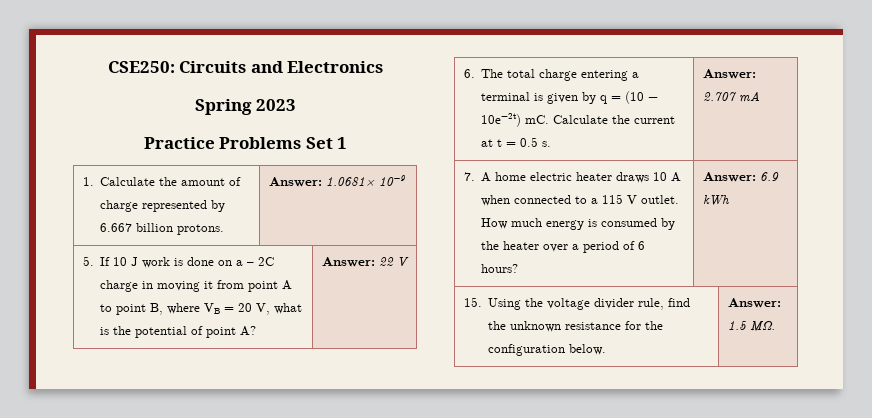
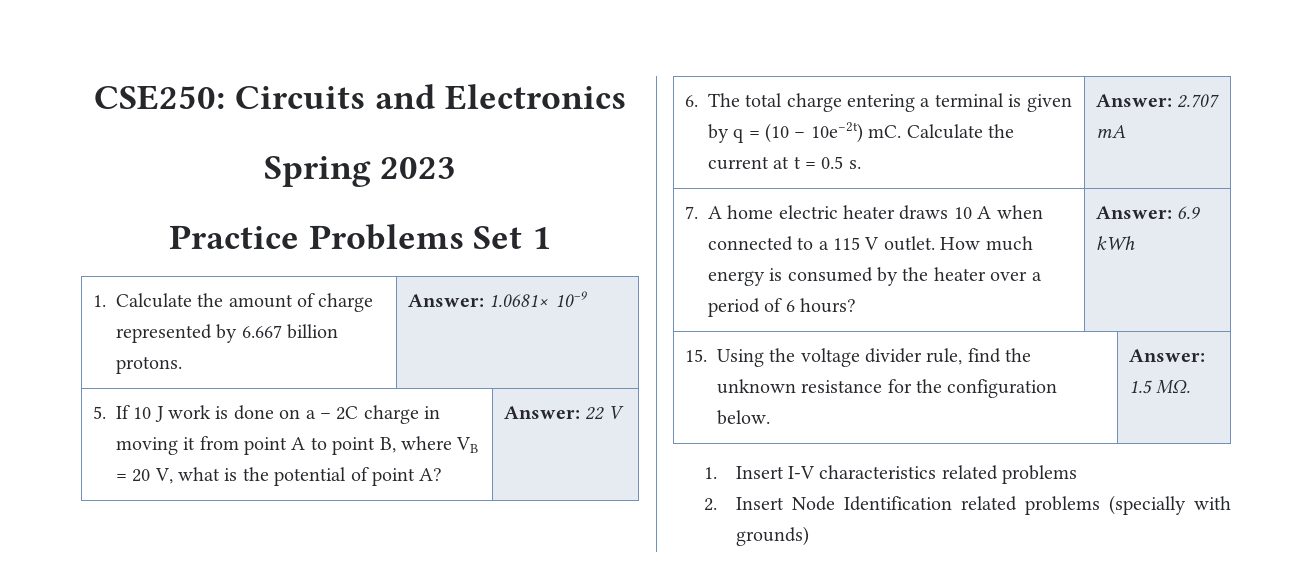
(775, 326) none -> [704,465,1078,484] [704,495,1231,515] [735,526,809,546] // 1. Insert I-V characteristics related problems // 2. Insert Node Identification related problems (specially with grounds)

